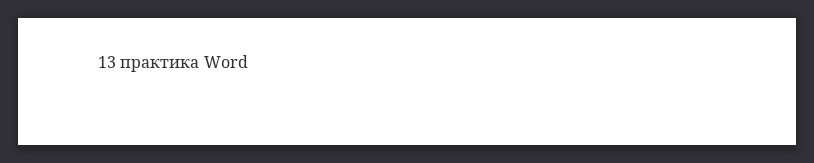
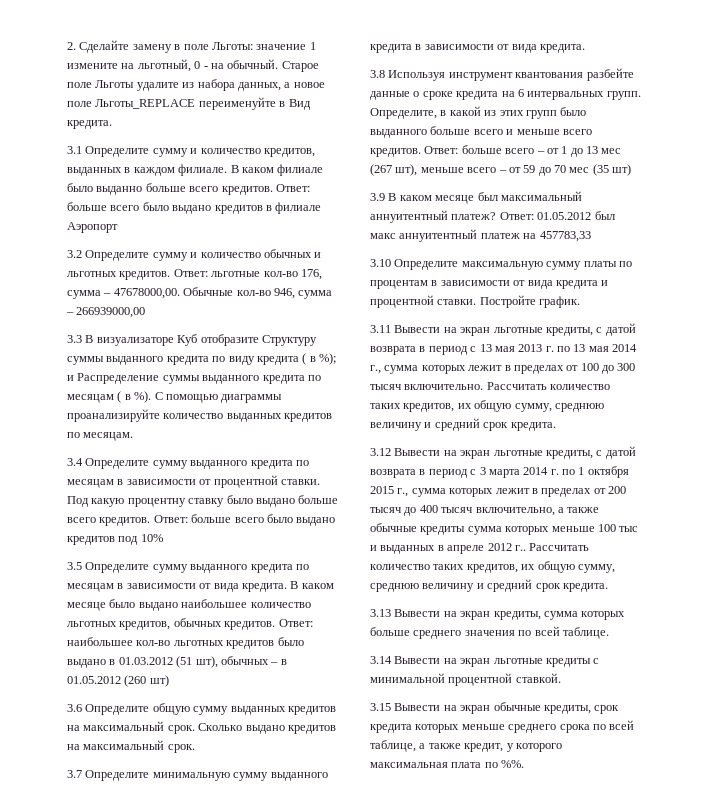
[98,55,248,72] 13 практика Word -> [67,40,316,53] [67,59,319,72] [67,79,325,91] [67,97,311,110] [67,120,112,129] [67,146,315,157] [67,164,324,176] [67,183,310,195] [67,202,322,214] [67,222,118,233] [67,249,322,261] [67,269,322,280] [67,287,333,299] [66,307,146,318] [67,334,317,346] [67,353,336,365] [67,373,321,384] [67,391,283,403] [67,409,333,422] [67,432,134,441] [67,458,309,469] [67,475,320,488] [67,495,339,507] [67,514,336,526] [67,534,163,545] [67,562,309,573] [67,581,334,592] [67,599,311,611] [67,618,313,630] [67,637,304,649] [67,656,287,668] [67,675,169,687] [67,703,336,715] [67,721,336,734] [67,740,195,753] [67,770,328,781] [370,44,585,53] [370,68,634,81] [370,89,641,100] [370,106,587,119] [370,126,592,138] [370,145,622,157] [370,164,632,176] [370,191,582,204] [370,210,615,223] [370,229,591,242] [370,259,632,270] [370,280,609,289] [370,295,581,308] [370,323,636,336] [370,344,638,355] [370,363,636,374] [370,382,611,390] [370,400,604,412] [370,418,556,431] [370,446,636,459] [370,466,629,478] [370,486,626,497] [370,505,600,516] [370,523,639,535] [370,543,590,554] [370,561,615,573] [370,579,608,592] [370,609,626,620] [370,626,609,639] [370,656,600,667] [370,673,561,686] [370,702,620,714] [370,720,635,733] [370,740,562,752] [370,760,525,768] 2. Сделайте замену в поле Льготы: значение 1 измените на льготный, 0 - на обычный. Старое поле Льготы удалите из набора данных, а новое поле Льготы_REPLACE переименуйте в Вид кредита. // 3.1 Определите сумму и количество кредитов, выданных в каждом филиале. В каком филиале было выданно больше всего кредитов. Ответ: больше всего было выдано кредитов в филиале Аэропорт // 3.2 Определите сумму и количество обычных и льготных кредитов. Ответ: льготные кол-во 176, сумма – 47678000,00. Обычные кол-во 946, сумма – 266939000,00 // 3.3 В визуализаторе Куб отобразите Структуру суммы выданного кредита по виду кредита ( в %); и Распределение суммы выданного кредита по месяцам ( в %). С помощью диаграммы проанализируйте количество выданных кредитов по месяцам. // 3.4 Определите сумму выданного кредита по месяцам в зависимости от процентной ставки. Под какую процентну ставку было выдано больше всего кредитов. Ответ: больше всего было выдано кредитов под 10% // 3.5 Определите сумму выданного кредита по месяцам в зависимости от вида кредита. В каком месяце было выдано наибольшее количество льготных кредитов, обычных кредитов. Ответ: наибольшее кол-во льготных кредитов было выдано в 01.03.2012 (51 шт), обычных – в 01.05.2012 (260 шт) // 3.6 Определите общую сумму выданных кредитов на максимальный срок. Сколько выдано кредитов на максимальный срок. // 3.7 Определите минимальную сумму выданного кредита в зависимости от вида кредита. // 3.8 Используя инструмент квантования разбейте данные о сроке кредита на 6 интервальных групп. Определите, в какой из этих групп было выданного больше всего и меньше всего кредитов. Ответ: больше всего – от 1 до 13 мес (267 шт), меньше всего – от 59 до 70 мес (35 шт) // 3.9 В каком месяце был максимальный аннуитентный платеж? Ответ: 01.05.2012 был макс аннуитентный платеж на 457783,33 // 3.10 Определите максимальную сумму платы по процентам в зависимости от вида кредита и процентной ставки. Постройте график. // 3.11 Вывести на экран льготные кредиты, с датой возврата в период с 13 мая 2013 г. по 13 мая 2014 г., сумма которых лежит в пределах от 100 до 300 тысяч включительно. Рассчитать количество таких кредитов, их общую сумму, среднюю величину и средний срок кредита. // 3.12 Вывести на экран льготные кредиты, с датой возврата в период с 3 марта 2014 г. по 1 октября 2015 г., сумма которых лежит в пределах от 200 тысяч до 400 тысяч включительно, а также обычные кредиты сумма которых меньше 100 тыс и выданных в апреле 2012 г.. Рассчитать количество таких кредитов, их общую сумму, среднюю величину и средний срок кредита. // 3.13 Вывести на экран кредиты, сумма которых больше среднего значения по всей таблице. // 3.14 Вывести на экран льготные кредиты с минимальной процентной ставкой. // 3.15 Вывести на экран обычные кредиты, срок кредита которых меньше среднего срока по всей таблице, а также кредит, у которого максимальная плата по %%.

